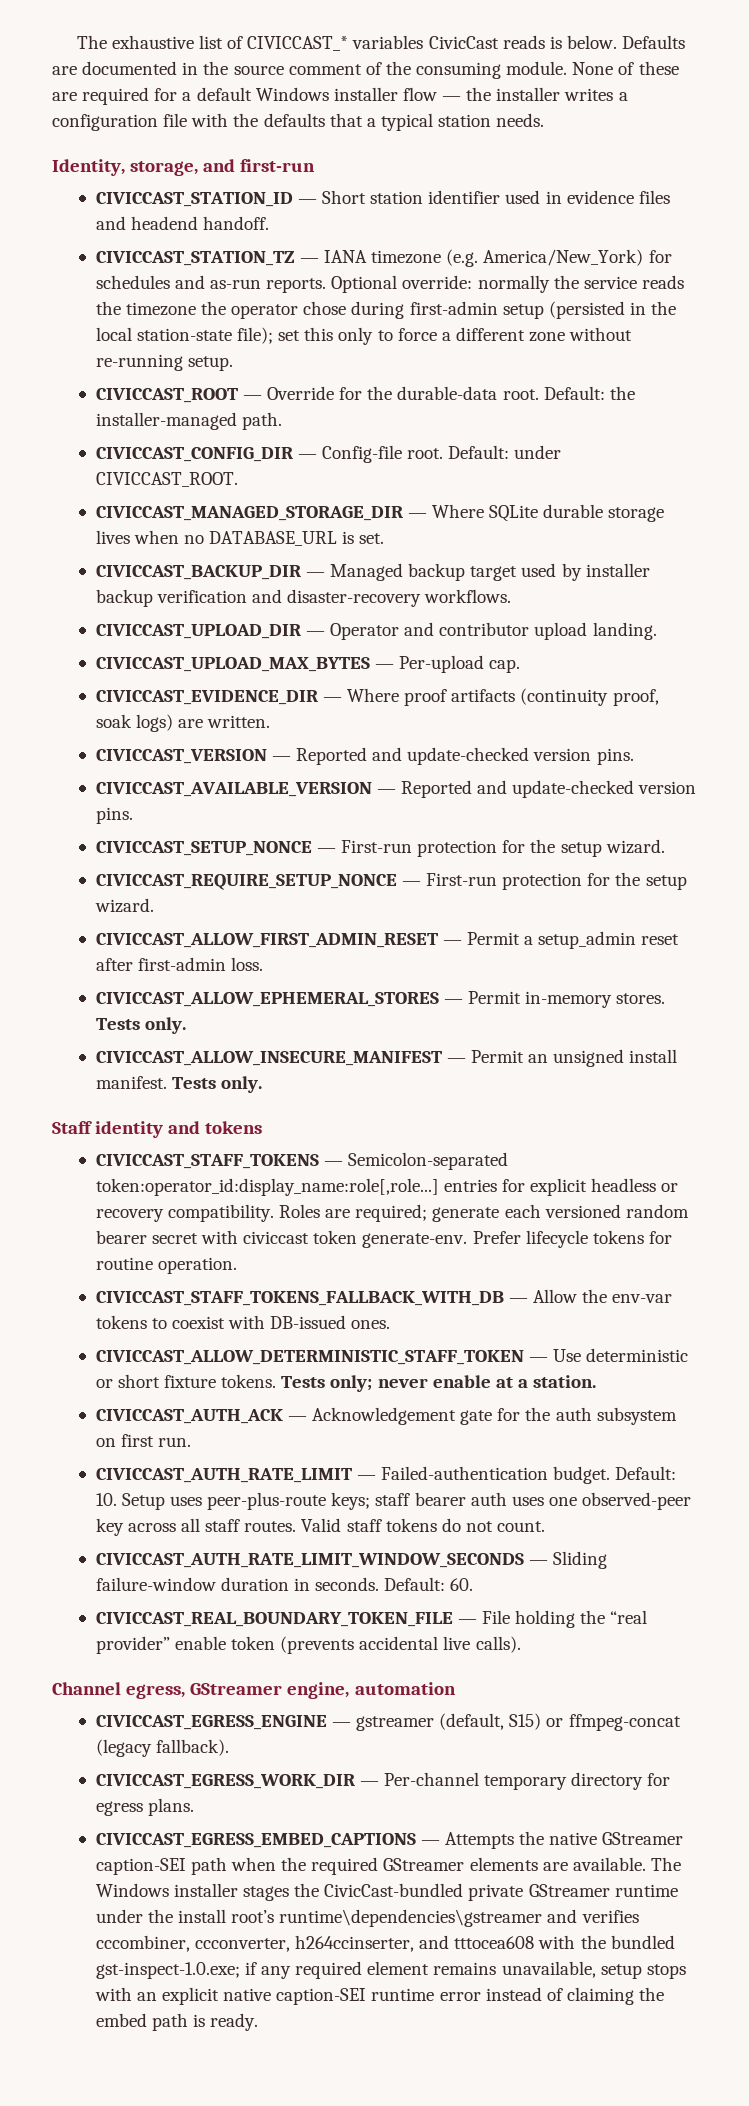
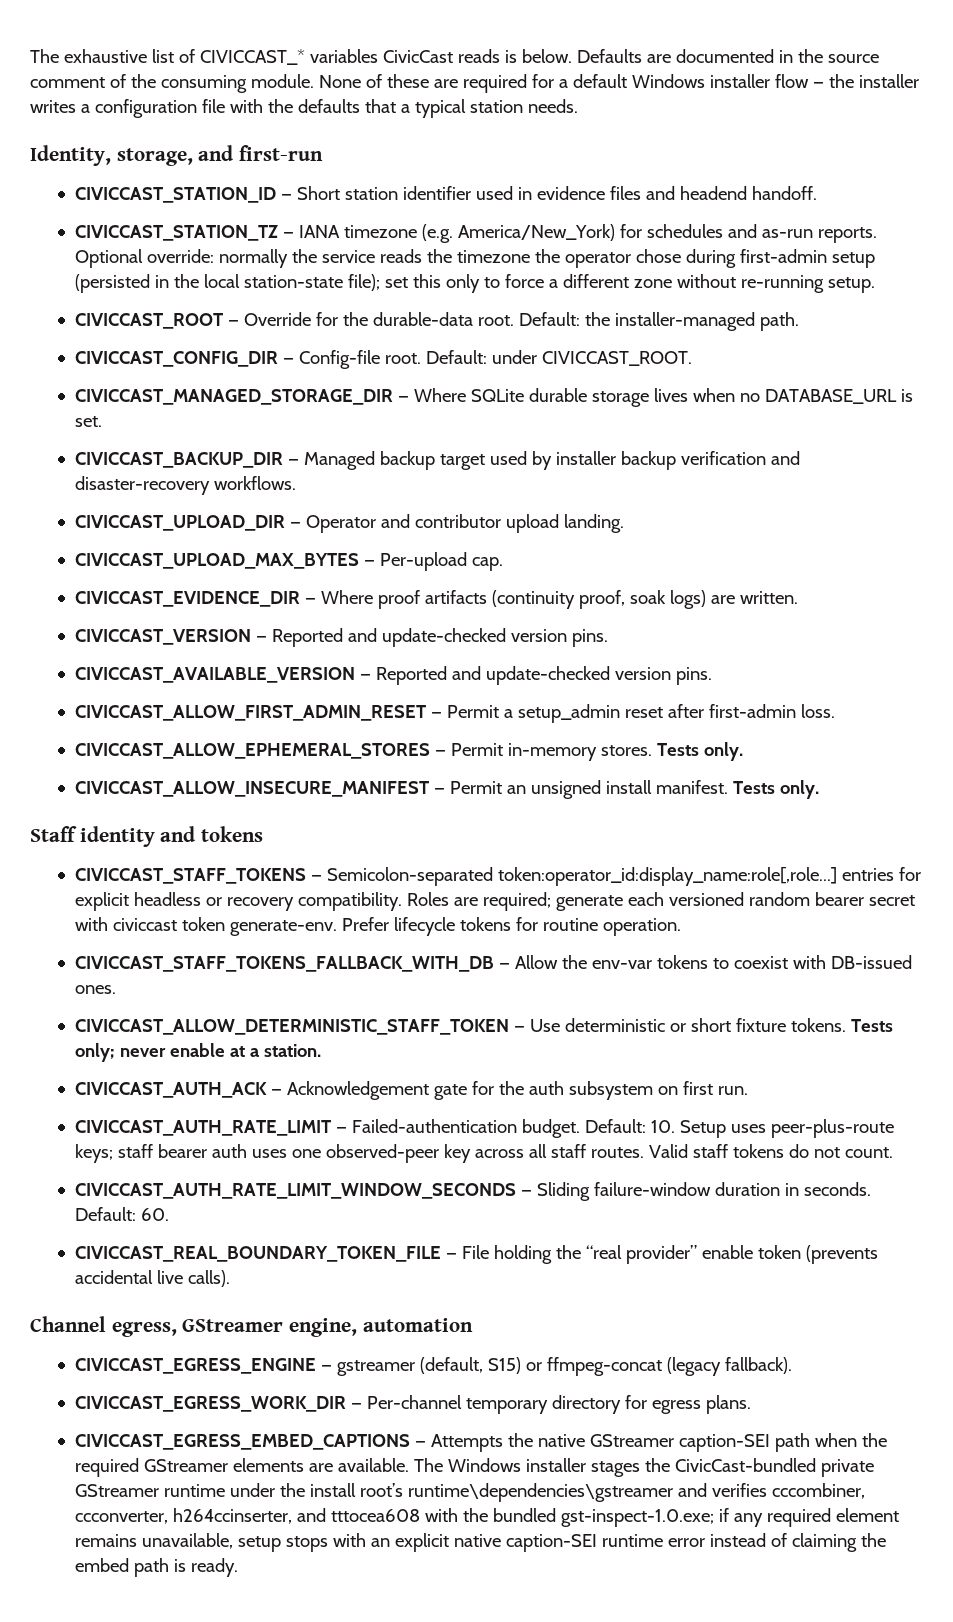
[95,839,665,857] [95,872,687,890] [94,898,154,913] // CIVICCAST_SETUP_NONCE — First-run protection for the setup wizard. // CIVICCAST_REQUIRE_SETUP_NONCE — First-run protection for the setup wizard. -> (712, 676) none

